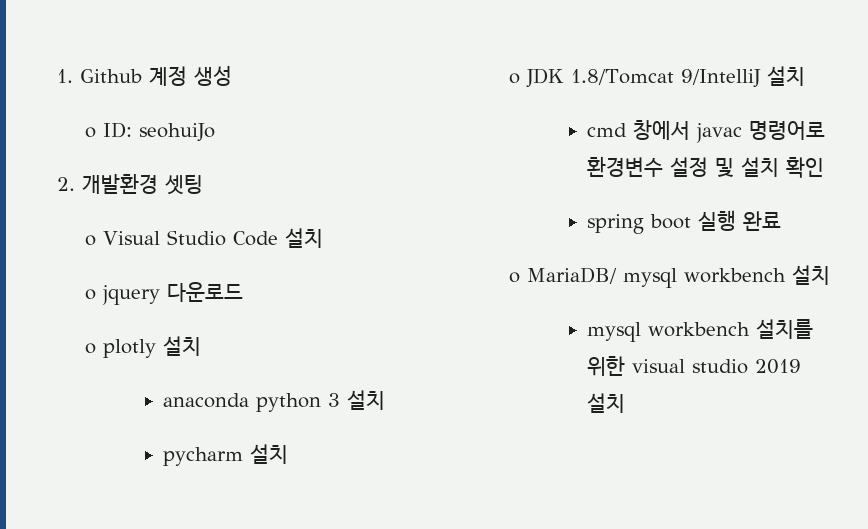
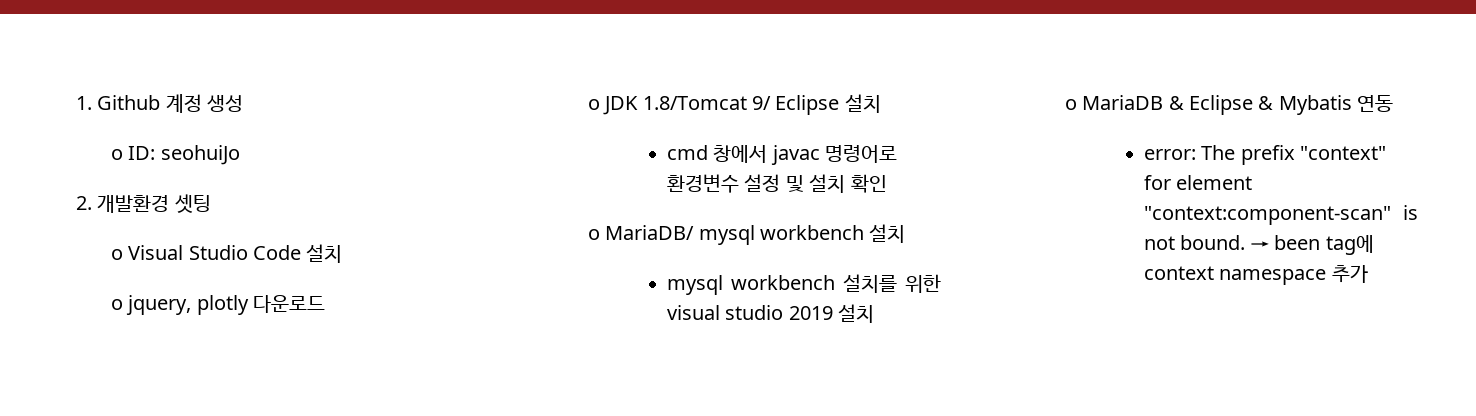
[101,285,160,305] jquery -> [126,295,249,315] jquery, plotly
[84,336,201,358] [163,390,386,412] [163,444,289,466] // o plotly 설치 // anaconda python 3 설치 // pycharm 설치 -> (326, 304) none
[680,69,761,88] 9/IntelliJ -> [752,95,840,115] 9/ Eclipse
[587,210,782,234] // spring boot 실행 완료 -> (887, 183) none
(626, 403) none -> [1064,95,1394,115] [1143,145,1387,165] [1143,175,1253,190] [1143,205,1418,225] [1143,235,1374,255] [1143,265,1368,285] // o MariaDB & Eclipse & Mybatis 연동 // error: The prefix "context" for element "context:component-scan" is not bound. → been tag에 context namespace 추가

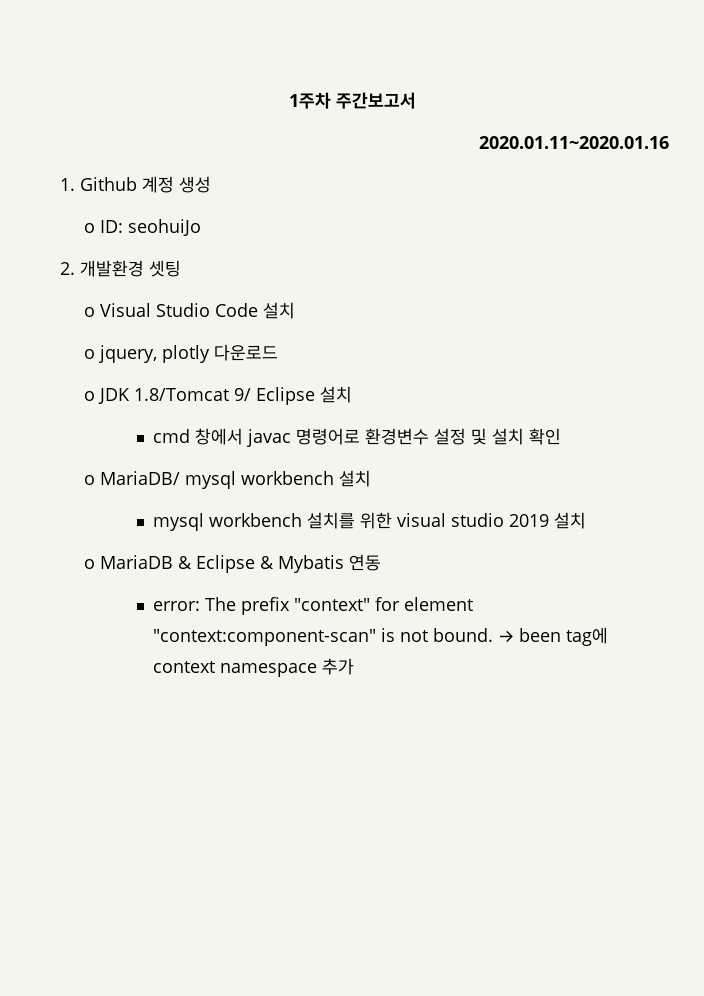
(75, 103) none -> [288,92,416,109] [479,136,669,149] 1주차 주간보고서 // 2020.01.11~2020.01.16 //

